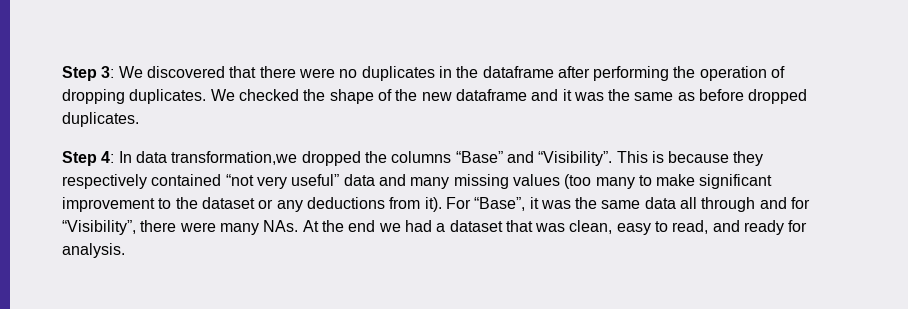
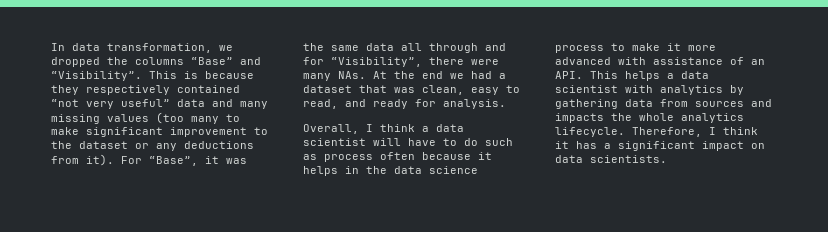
[62,66,786,81] [62,89,808,104] [62,112,139,127] [62,151,298,166] Step 3: We discovered that there were no duplicates in the dataframe after performing the operation of dropping duplicates. We checked the shape of the new dataframe and it was the same as before dropped duplicates. // Step 4: In data transformation,we -> [51,43,233,53] In data transformation, we
(125, 250) none -> [303,124,464,134] [303,138,513,146] [303,152,492,162] [303,166,478,176] [555,43,716,53] [555,57,765,65] [555,71,709,81] [555,85,744,95] [555,99,772,109] [555,113,744,123] [555,127,758,137] [555,141,765,151] [555,155,667,163] // Overall, I think a data scientist will have to do such as process often because it helps in the data science process to make it more advanced with assistance of an API. This helps a data scientist with analytics by gathering data from sources and impacts the whole analytics lifecycle. Therefore, I think it has a significant impact on data scientists.

